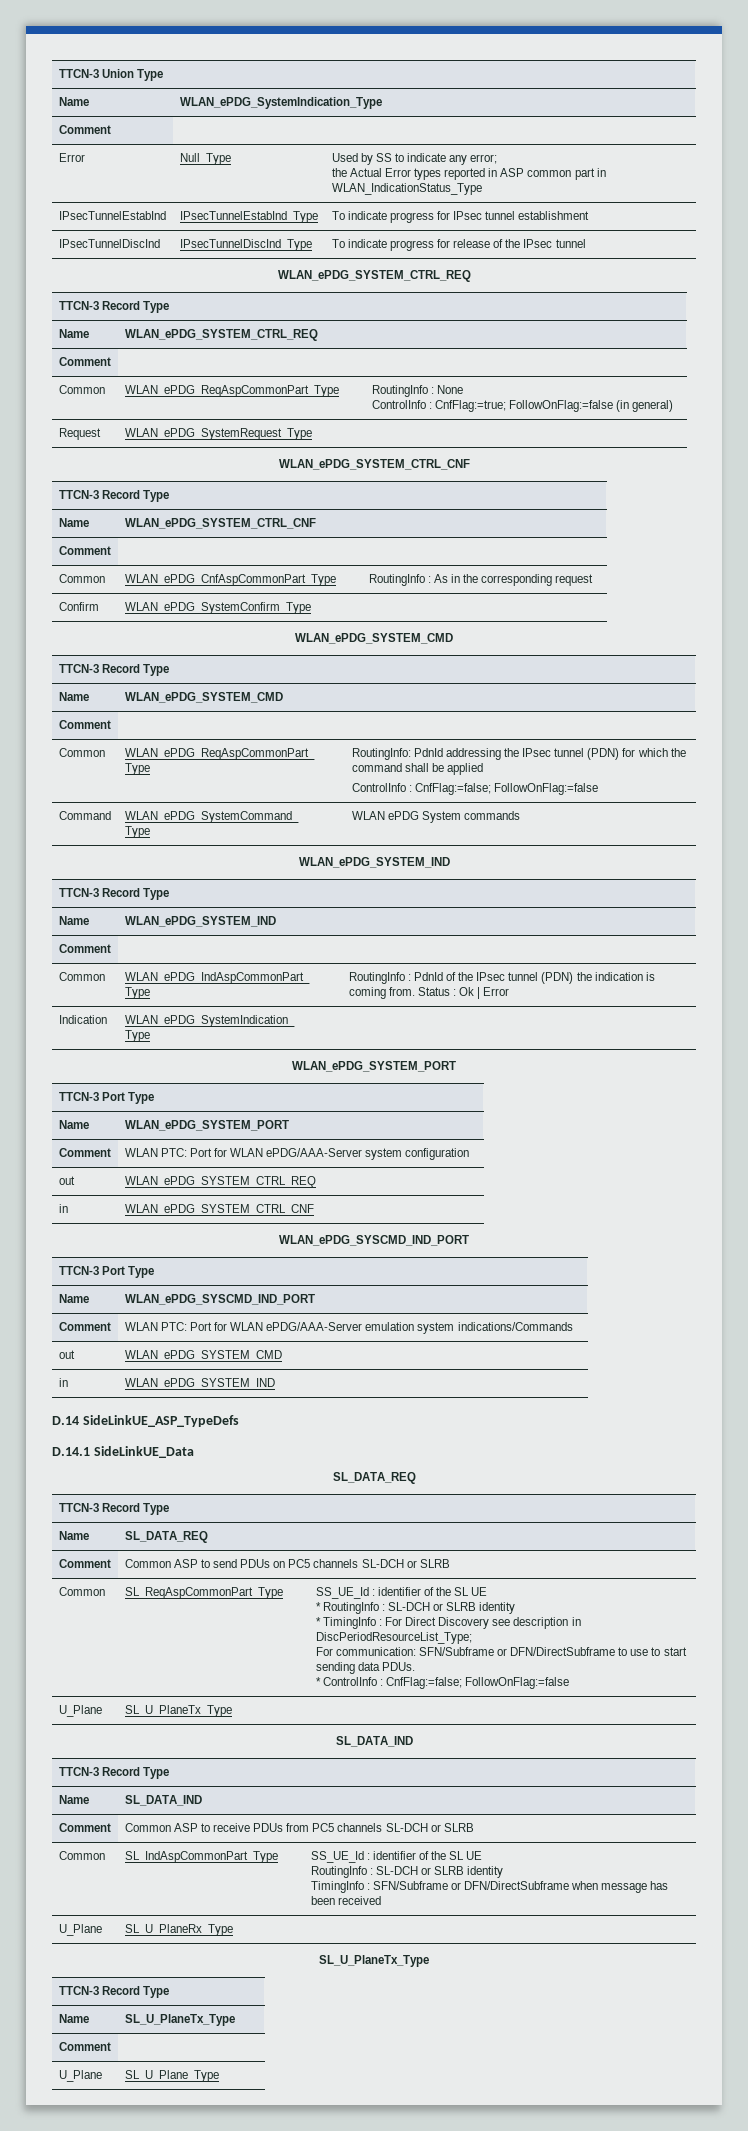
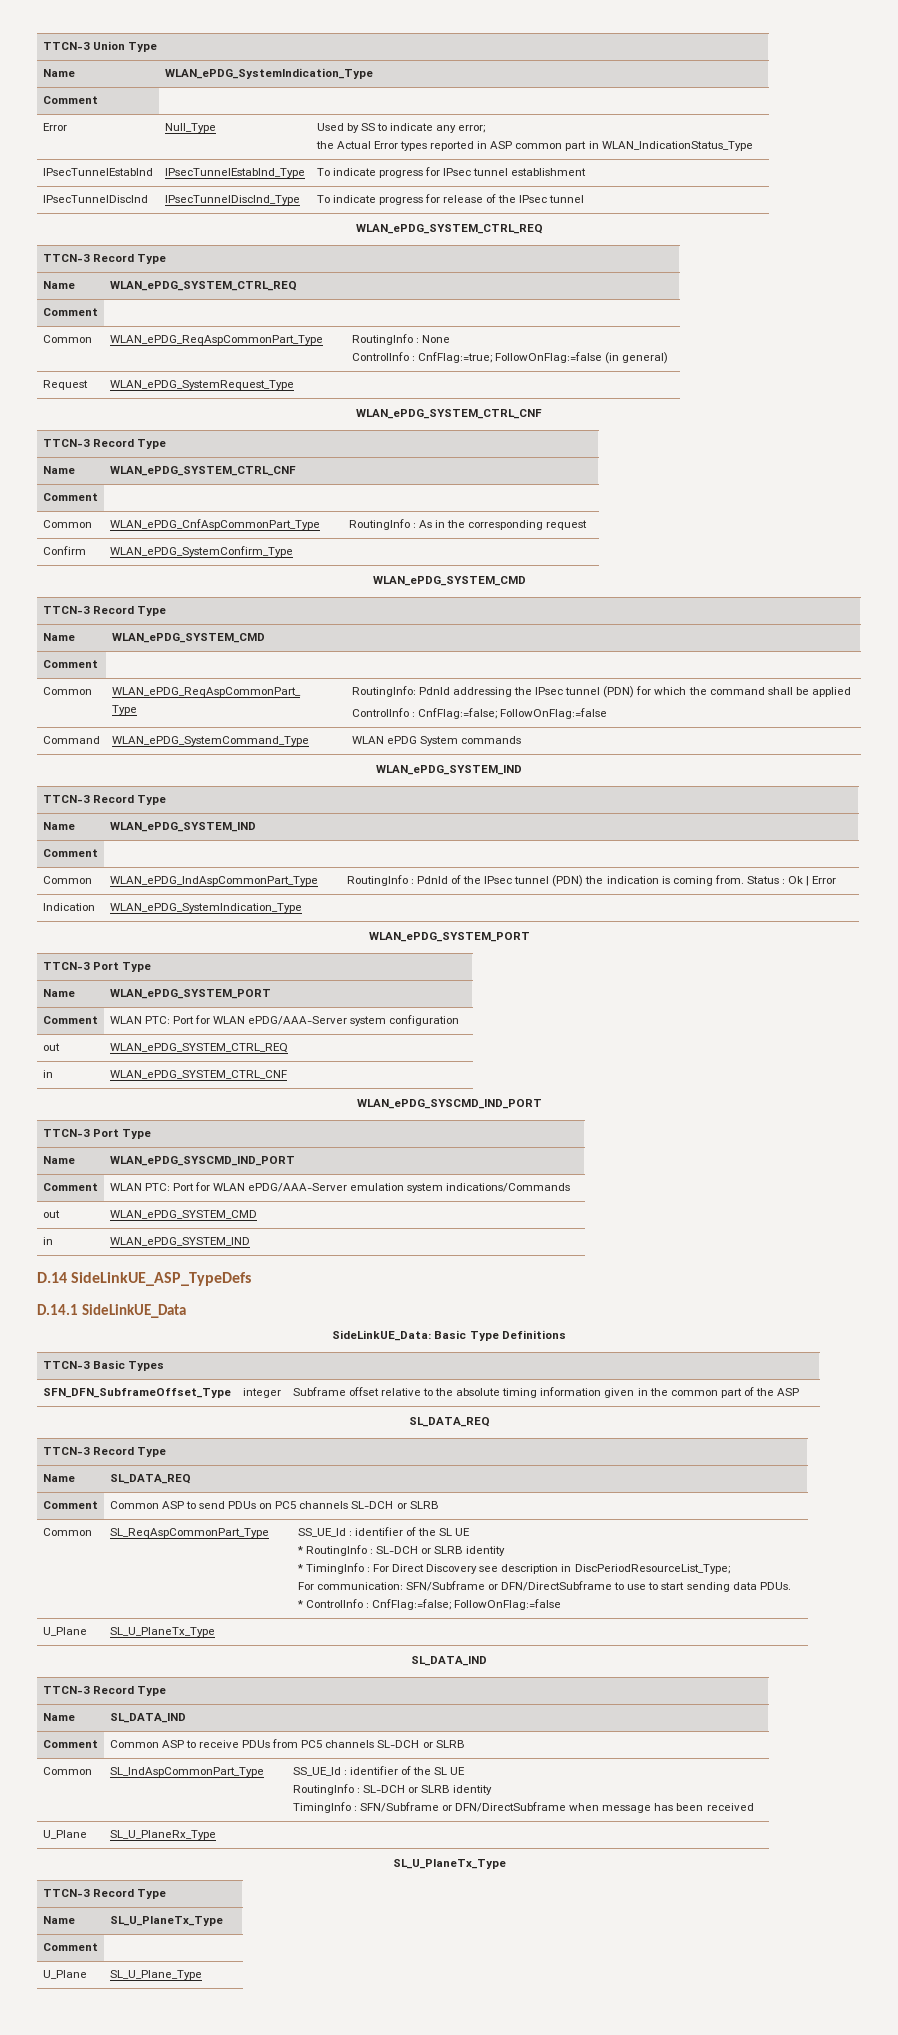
(194, 1452) none -> [332,1330,566,1341] [42,1360,164,1371] [42,1388,231,1398] [242,1388,281,1398] [292,1387,800,1398] // SideLinkUE_Data: Basic Type Definitions // TTCN-3 Basic Types // SFN_DFN_SubframeOffset_Type | integer | Subframe offset relative to the absolute timing information given in the common part of the ASP

